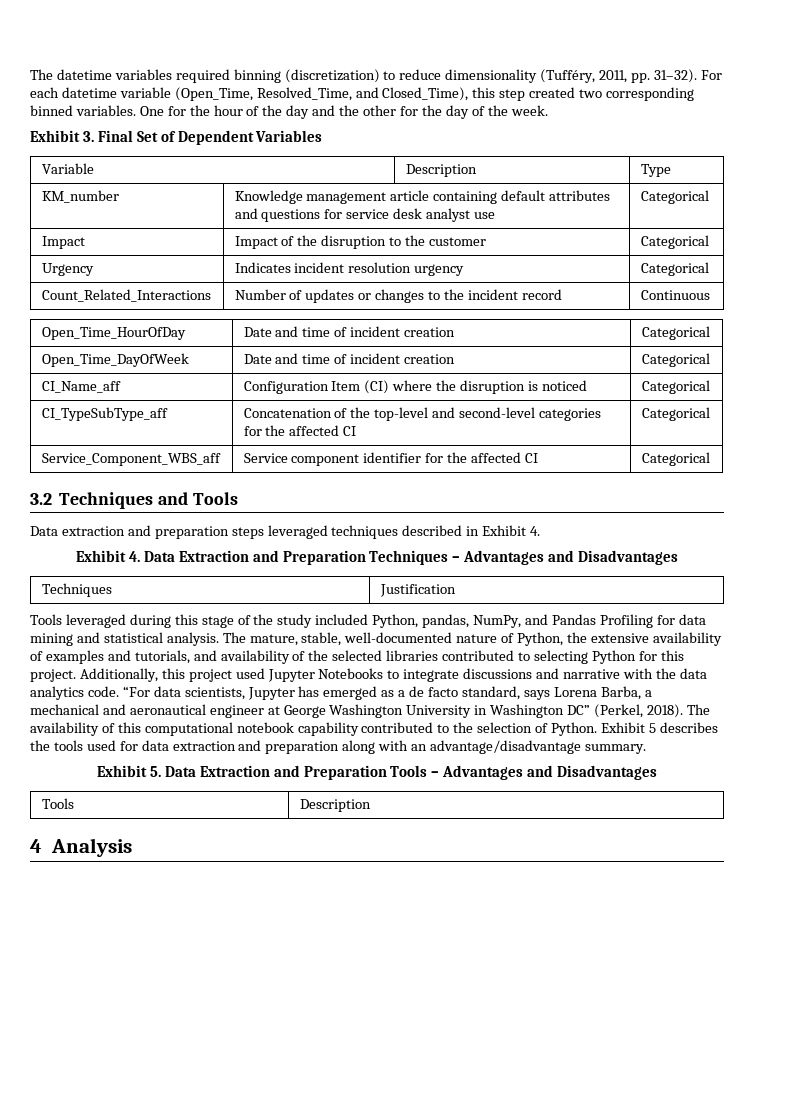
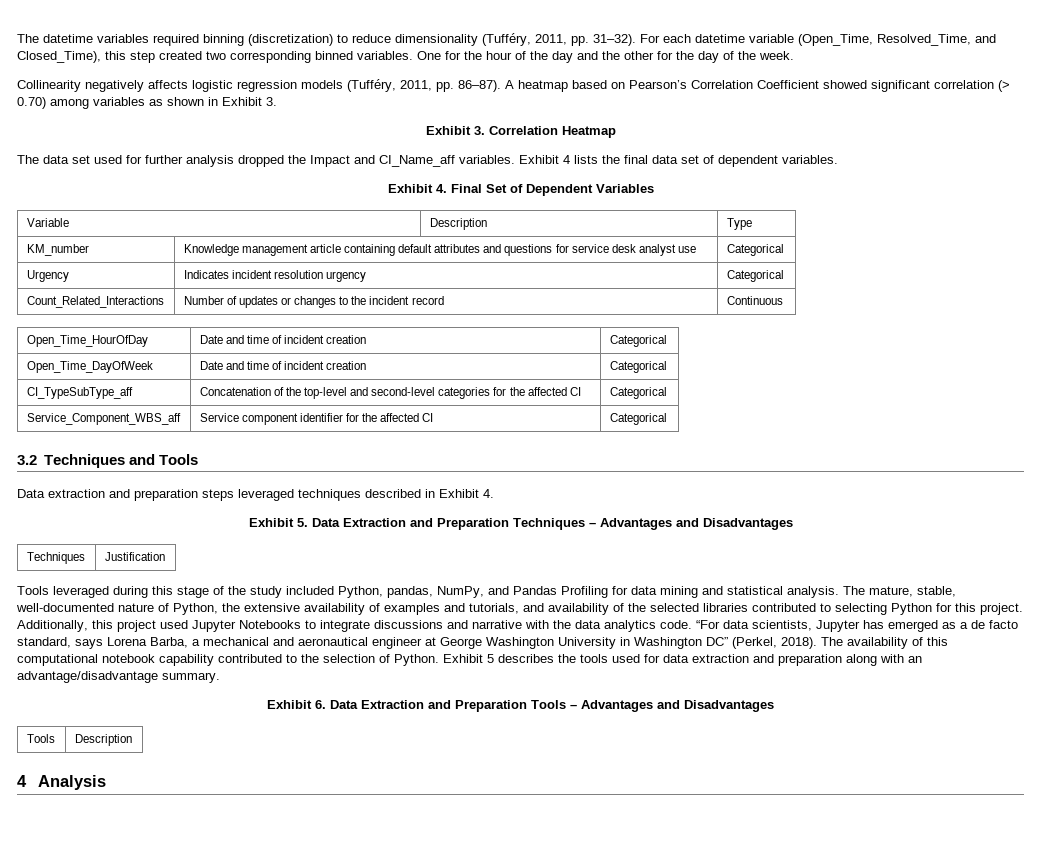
[30,130,94,142] Exhibit 3. -> [17,79,1010,92] [17,97,277,109] [425,126,616,138] [17,155,838,167] [387,184,447,193] Collinearity negatively affects logistic regression models (Tufféry, 2011, pp. 86–87). A heatmap based on Pearson’s Correlation Coefficient showed significant correlation (> 0.70) among variables as shown in Exhibit 3. // Exhibit 3. Correlation Heatmap // The data set used for further analysis dropped the Impact and CI_Name_aff variables. Exhibit 4 lists the final data set of dependent variables. // Exhibit 4.
[41,236,85,249] [234,235,487,249] [640,235,709,249] // Impact | Impact of the disruption to the customer | Categorical -> (784, 250) none
[41,381,121,393] [243,380,587,394] [641,380,710,394] // CI_Name_aff | Configuration Item (CI) where the disruption is noticed | Categorical -> (667, 367) none
[128,551,140,562] 4. -> [296,518,308,527] 5.
[149,766,161,777] 5. -> [315,700,326,709] 6.

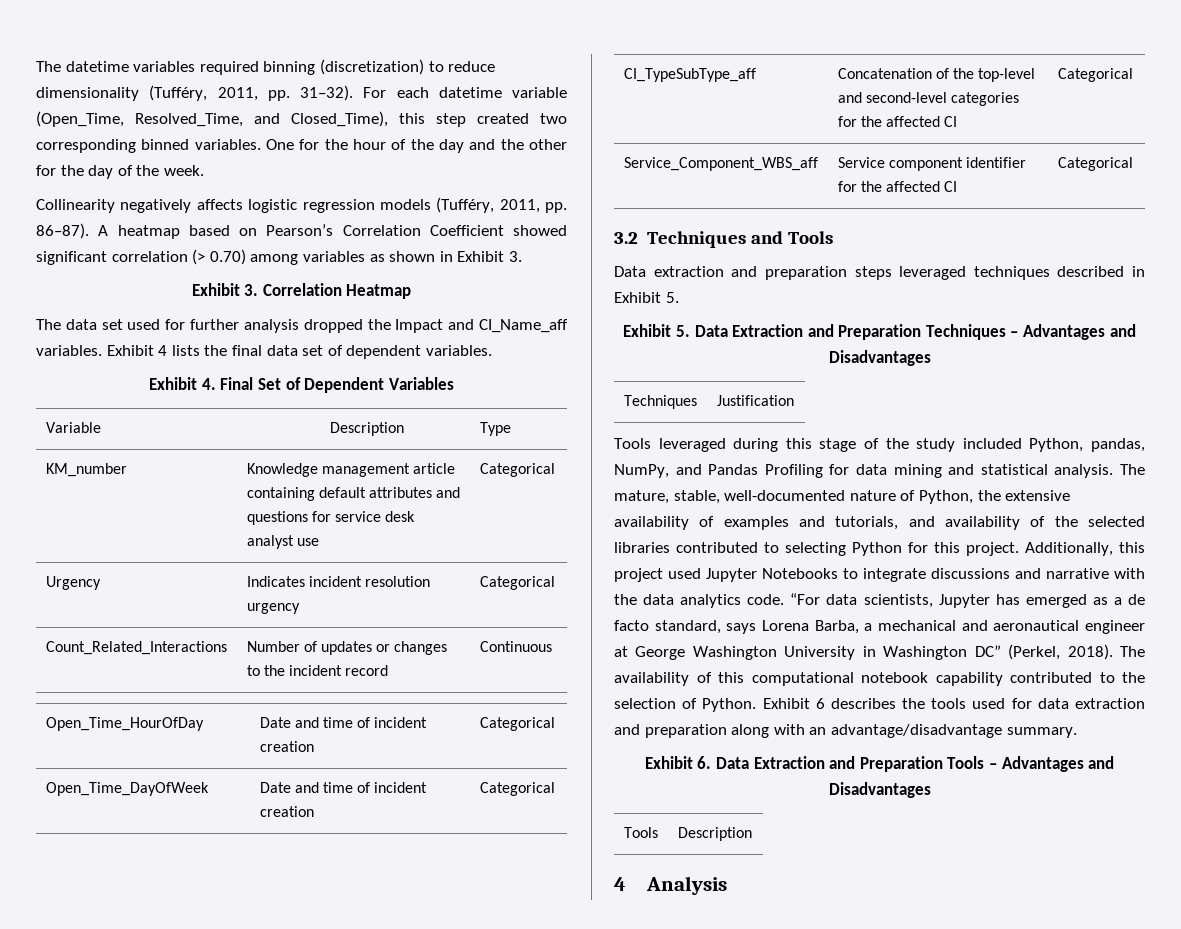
[483,489,494,498] 4. -> [665,292,679,303] 5.
[487,654,494,663] 5 -> [815,698,825,709] 6

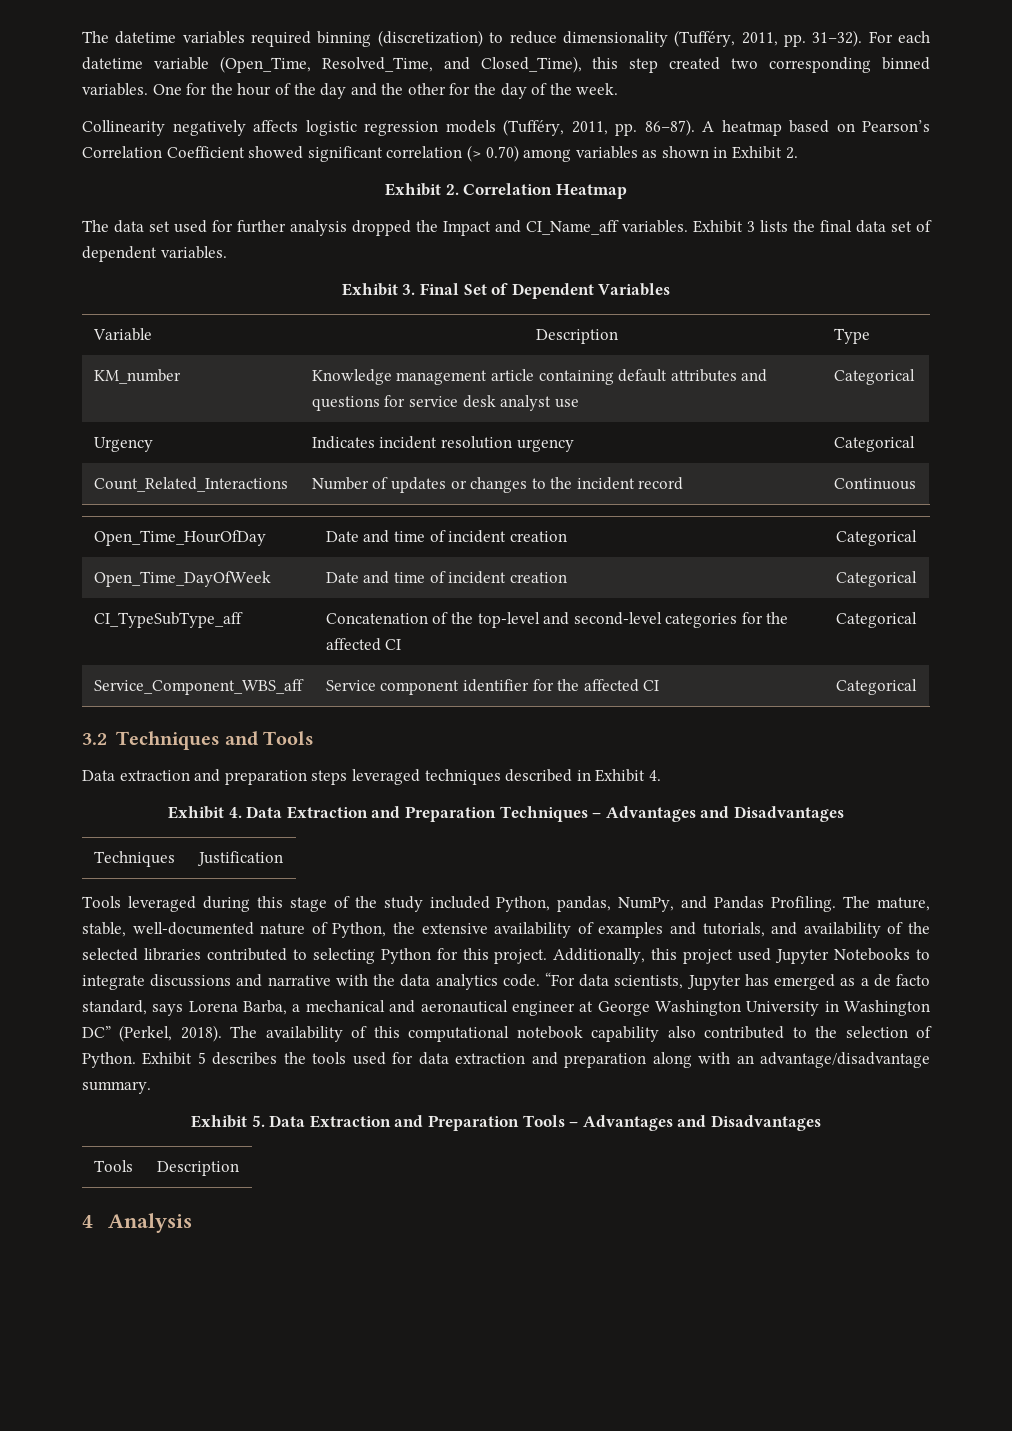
[508,251,522,262] [191,283,259,296] 3. // Exhibit 3. -> [785,147,798,159] [385,183,459,196] 2. // Exhibit 2.
[158,345,168,356] 4 -> [747,221,755,232] 3
[201,378,216,390] 4. -> [402,284,416,295] 3.
[665,292,679,303] [623,324,690,337] 5. // Exhibit 5. -> [648,770,661,781] [168,806,242,819] 4. // Exhibit 4.
[764,464,1114,478] Profiling for data mining and statistical analysis. -> [771,896,837,912] Profiling.
(1003, 679) none -> [667,1026,696,1038] also
[815,698,825,709] 6 -> [197,1052,206,1064] 5
[697,756,712,769] 6. -> [251,1115,265,1127] 5.

